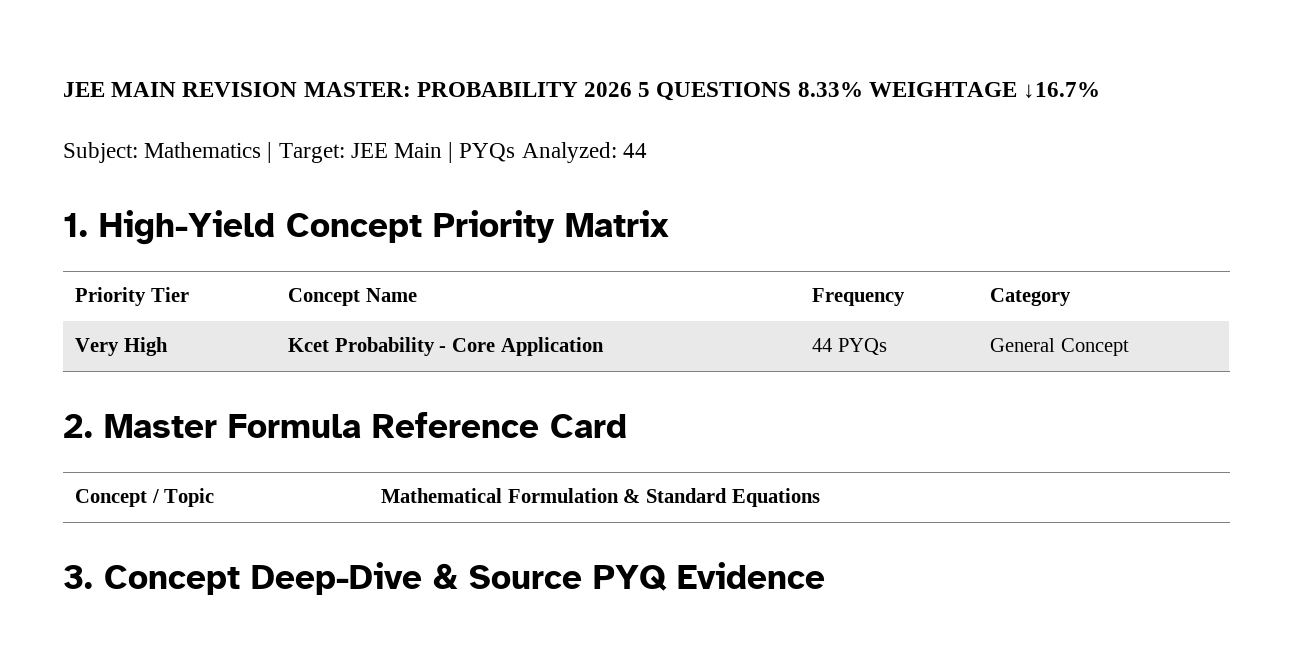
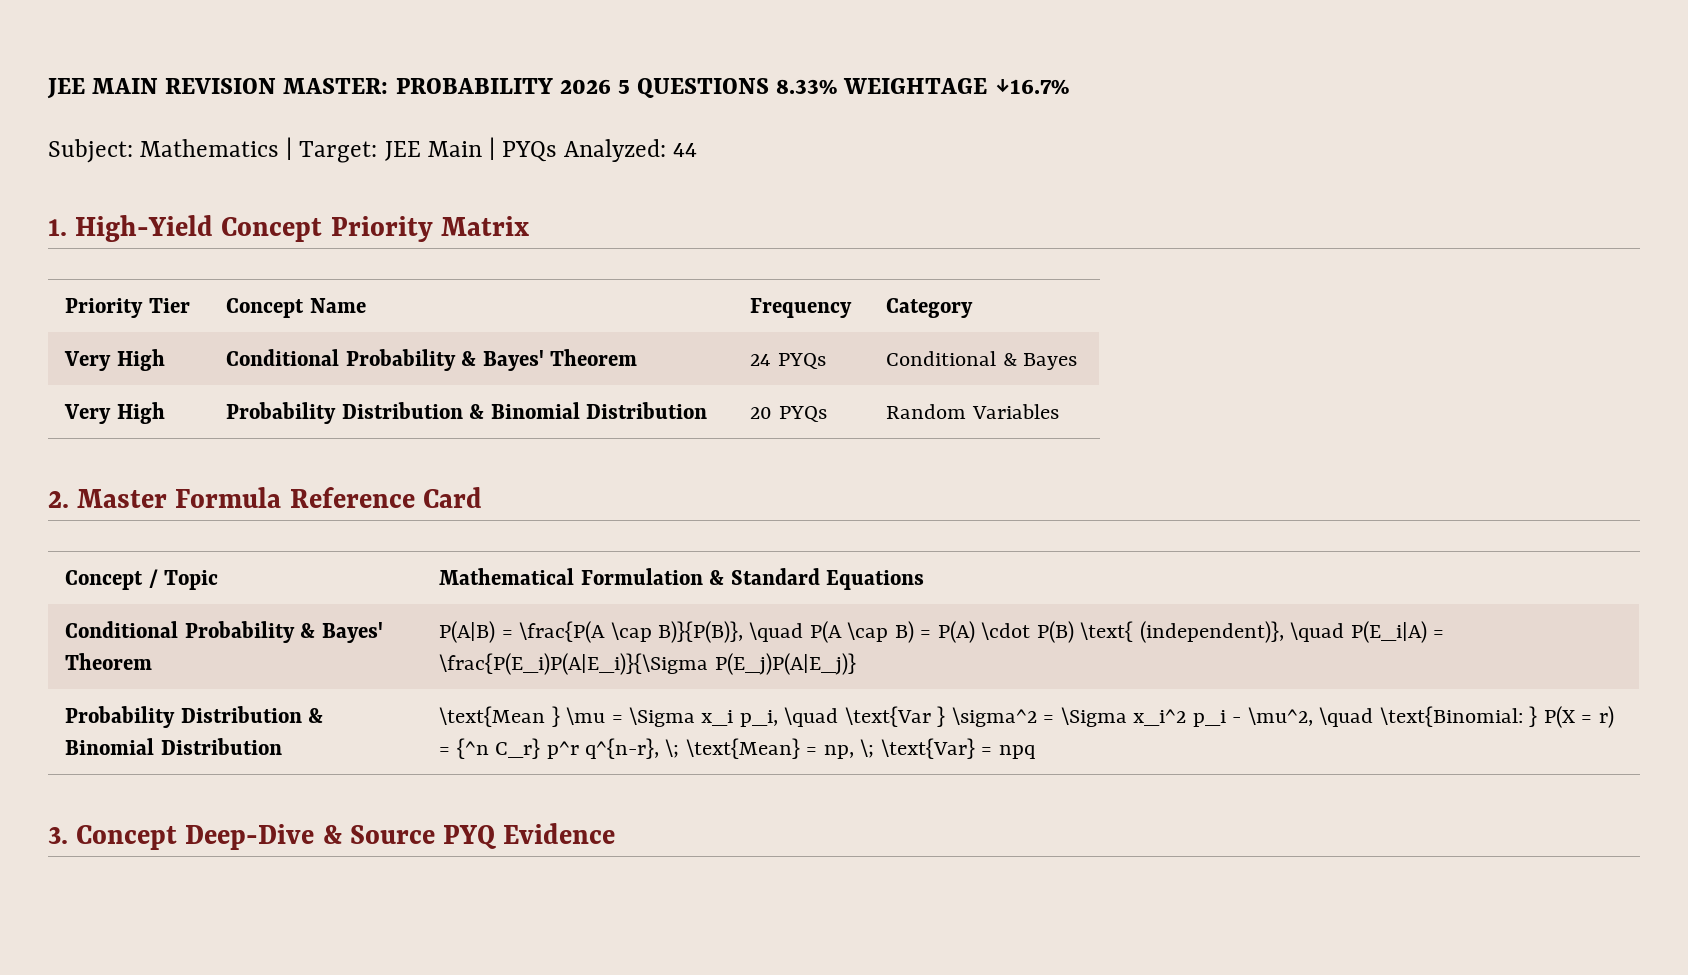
[288,337,604,356] [812,338,887,355] [990,338,1129,356] Kcet Probability - Core Application | 44 PYQs | General Concept -> [226,349,637,371] [750,353,826,369] [886,351,1078,370] [64,402,165,424] [226,402,707,424] [750,406,827,422] [886,404,1059,419] Conditional Probability & Bayes' Theorem | 24 PYQs | Conditional & Bayes // Very High | Probability Distribution & Binomial Distribution | 20 PYQs | Random Variables
(820, 497) none -> [65,621,383,643] [65,653,153,670] [439,621,1445,643] [439,653,856,675] [65,706,324,728] [65,738,282,755] [439,706,1614,728] [439,738,1035,759] // Conditional Probability & Bayes' Theorem | P(A|B) = \frac{P(A \cap B)}{P(B)}, \quad P(A \cap B) = P(A) \cdot P(B) \text{ (independent)}, \quad P(E_i|A) = \frac{P(E_i)P(A|E_i)}{\Sigma P(E_j)P(A|E_j)} // Probability Distribution & Binomial Distribution | \text{Mean } \mu = \Sigma x_i p_i, \quad \text{Var } \sigma^2 = \Sigma x_i^2 p_i - \mu^2, \quad \text{Binomial: } P(X = r) = {^n C_r} p^r q^{n-r}, \; \text{Mean} = np, \; \text{Var} = npq

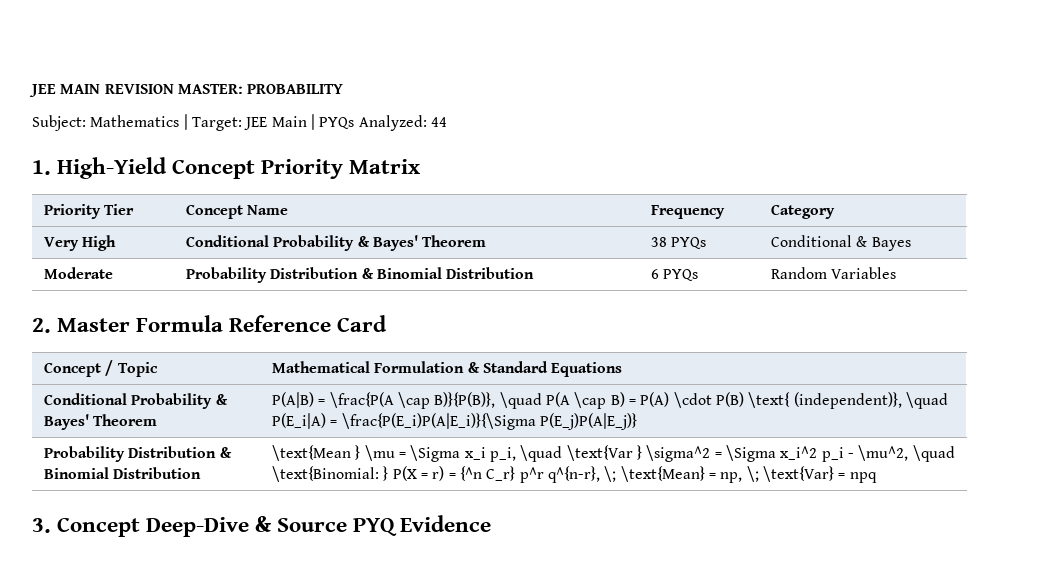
[559,78,1069,98] 2026 5 QUESTIONS 8.33% WEIGHTAGE ↓16.7% -> (344, 89) none
[750,354,772,366] 24 -> [651,237,668,247] 38
[64,402,165,424] [226,402,707,424] [750,407,773,419] Very High | Probability Distribution & Binomial Distribution | 20 -> [44,267,114,279] [186,267,535,283] [651,269,660,279] Moderate | Probability Distribution & Binomial Distribution | 6

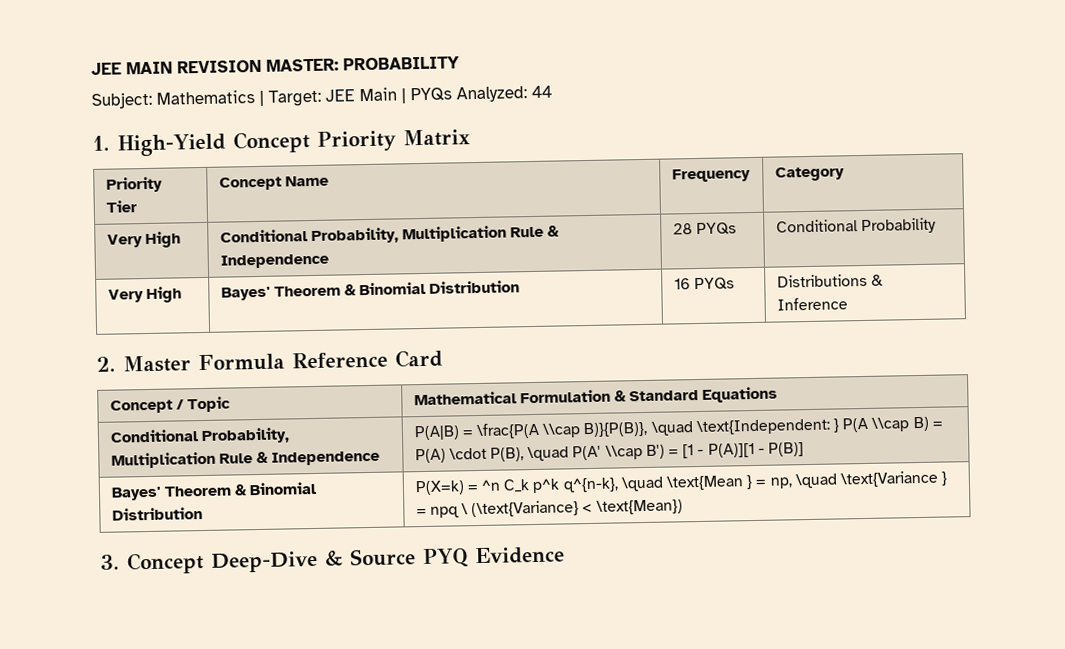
[273,235,487,251] [651,237,707,249] [771,235,911,251] [44,267,114,279] [186,267,535,283] [651,269,699,281] [771,267,897,279] Probability & Bayes' Theorem | 38 PYQs | Conditional & Bayes // Moderate | Probability Distribution & Binomial Distribution | 6 PYQs | Random Variables -> [310,225,561,245] [219,253,329,269] [672,222,737,236] [775,217,936,235] [107,286,182,304] [220,280,521,301] [673,277,735,291] [776,273,884,288] [776,297,848,311] Probability, Multiplication Rule & Independence | 28 PYQs | Conditional Probability // Very High | Bayes' Theorem & Binomial Distribution | 16 PYQs | Distributions & Inference
[131,393,228,409] [44,414,158,430] Probability & Bayes' Theorem -> [200,427,290,445] [110,450,381,469] Probability, Multiplication Rule & Independence
[398,392,431,409] \cap -> [542,423,582,438] \\cap
[546,392,948,409] [272,413,638,430] [44,446,232,462] [44,467,202,479] [272,445,955,462] [272,466,877,483] P(A \cap B) = P(A) \cdot P(B) \text{ (independent)}, \quad P(E_i|A) = \frac{P(E_i)P(A|E_i)}{\Sigma P(E_j)P(A|E_j)} // Probability Distribution & Binomial Distribution | \text{Mean } \mu = \Sigma x_i p_i, \quad \text{Var } \sigma^2 = \Sigma x_i^2 p_i - \mu^2, \quad \text{Binomial: } P(X = r) = {^n C_r} p^r q^{n-r}, \; \text{Mean} = np, \; \text{Var} = npq -> [695,416,943,436] [414,442,804,464] [110,481,318,501] [111,507,203,521] [414,470,948,496] [415,499,683,518] \text{Independent: } P(A \\cap B) = P(A) \cdot P(B), \quad P(A' \\cap B') = [1 - P(A)][1 - P(B)] // Bayes' Theorem & Binomial Distribution | P(X=k) = ^n C_k p^k q^{n-k}, \quad \text{Mean } = np, \quad \text{Variance } = npq \ (\text{Variance} < \text{Mean})

